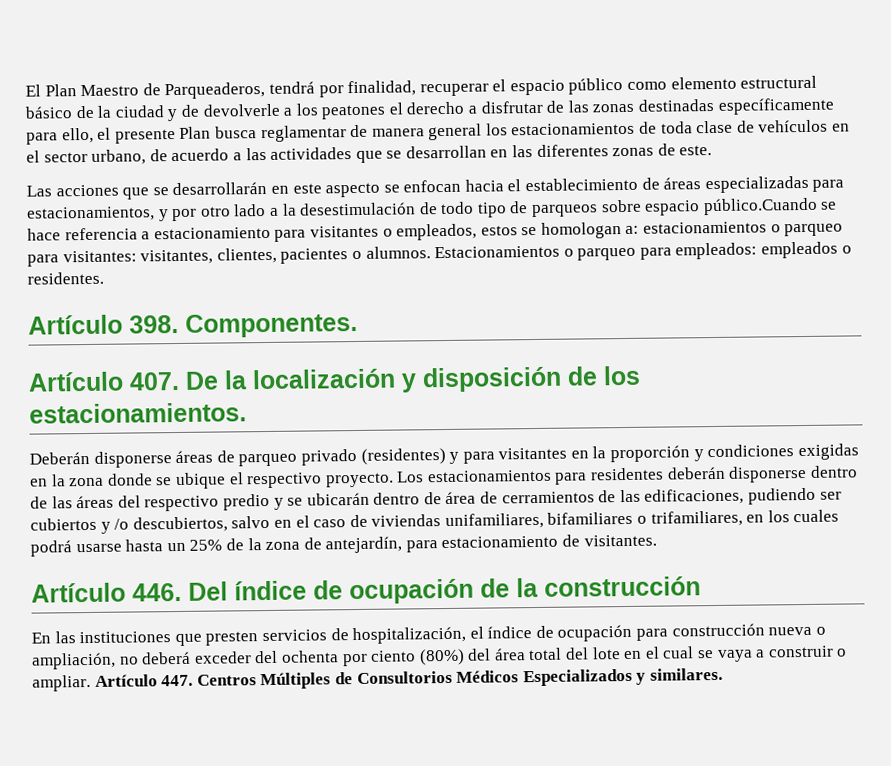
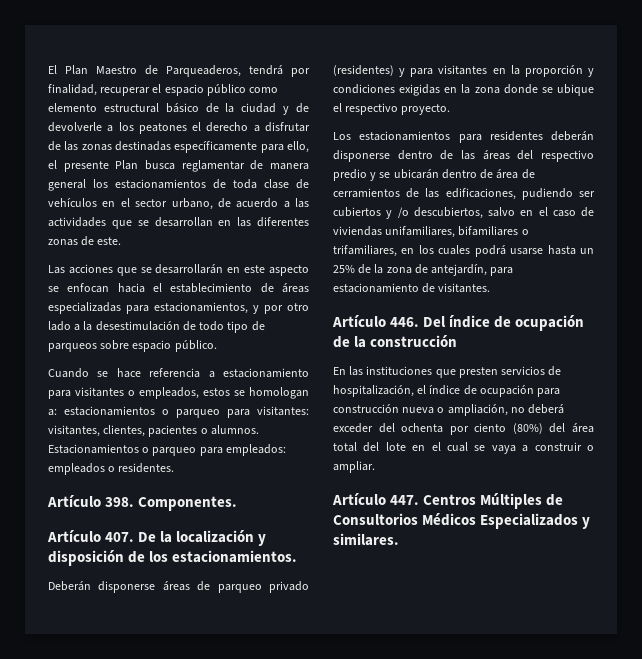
[702,197,818,216] público.Cuando -> [174,340,217,352] [48,368,89,378] público. // Cuando
(394, 480) none -> (451, 109) //
(91, 683) none -> (375, 467) //

